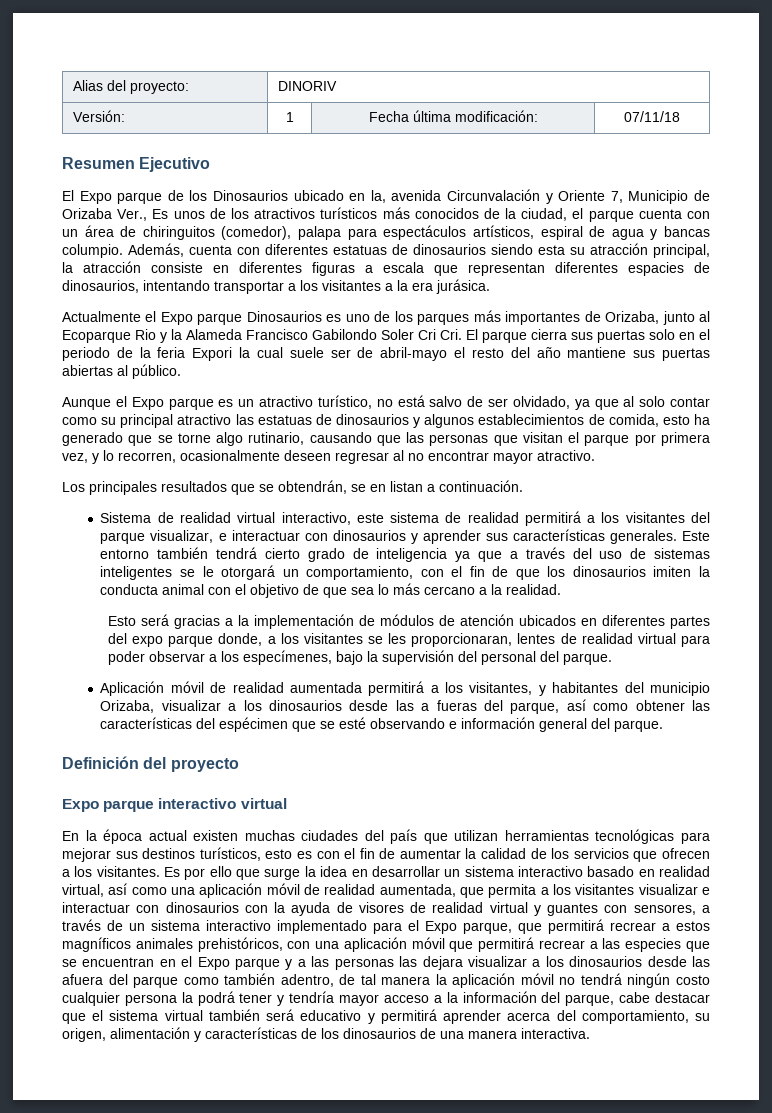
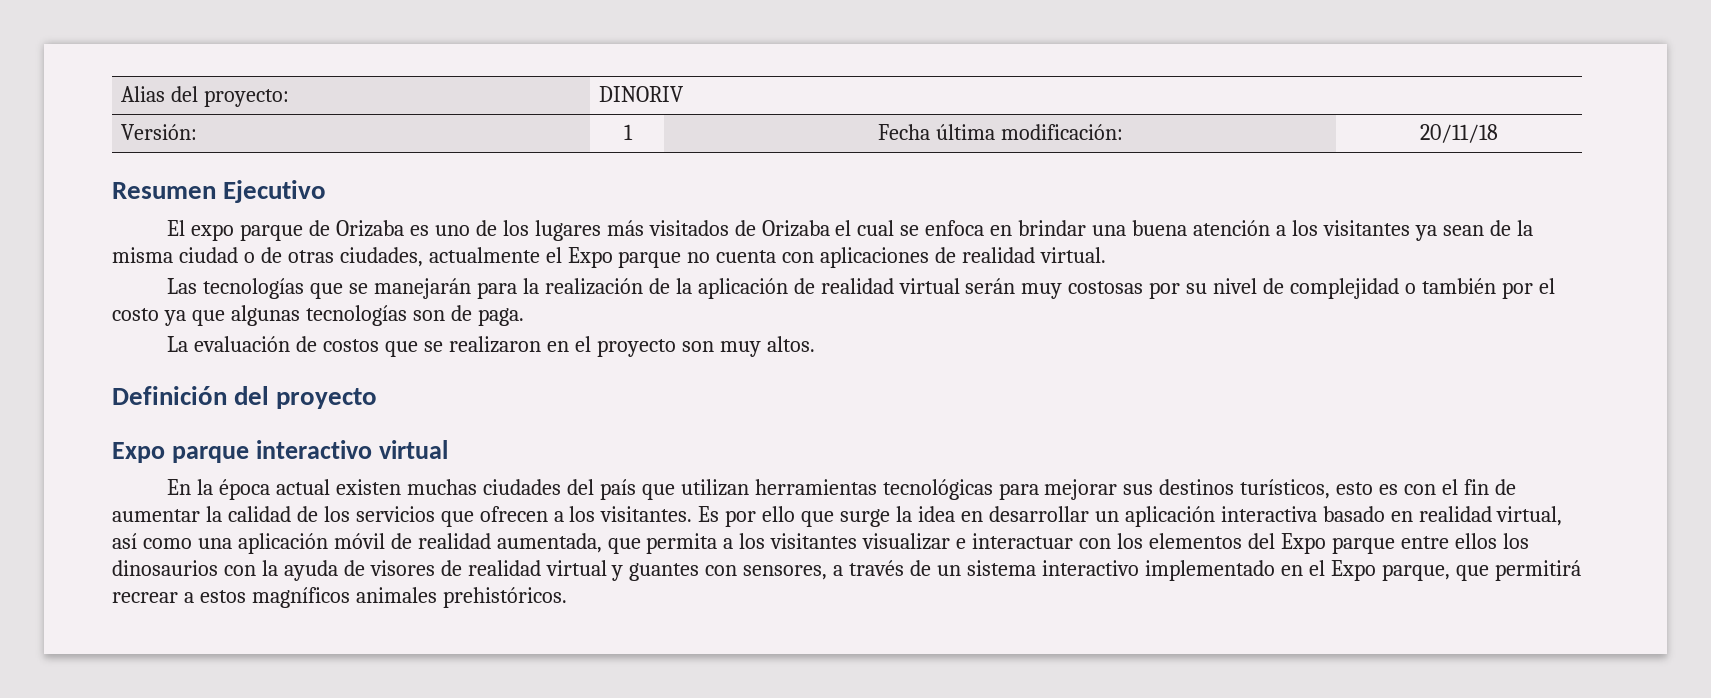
[624,111,680,122] 07/11/18 -> [1420,124,1498,143] 20/11/18
[79,191,112,204] Expo -> [191,224,235,241] expo
[189,189,711,204] [62,207,710,222] [62,225,711,240] [62,243,710,258] [62,261,710,276] [62,279,490,294] [62,310,710,325] [62,329,710,343] [62,347,710,361] [62,364,181,379] [62,395,711,410] [62,414,710,428] [62,432,710,446] [62,450,595,464] [62,480,523,495] [100,511,711,526] [100,529,710,544] [100,547,711,562] [100,565,710,580] [100,583,562,598] [108,614,710,629] [108,633,710,647] [108,650,613,665] [100,681,710,696] [100,699,711,714] [100,717,664,732] los Dinosaurios ubicado en la, avenida Circunvalación y Oriente 7, Municipio de Orizaba Ver., Es unos de los atractivos turísticos más conocidos de la ciudad, el parque cuenta con un área de chiringuitos (comedor), palapa para espectáculos artísticos, espiral de agua y bancas columpio. Además, cuenta con diferentes estatuas de dinosaurios siendo esta su atracción principal, la atracción consiste en diferentes figuras a escala que representan diferentes espacies de dinosaurios, intentando transportar a los visitantes a la era jurásica. // Actualmente el Expo parque Dinosaurios es uno de los parques más importantes de Orizaba, junto al Ecoparque Rio y la Alameda Francisco Gabilondo Soler Cri Cri. El parque cierra sus puertas solo en el periodo de la feria Expori la cual suele ser de abril-mayo el resto del año mantiene sus puertas abiertas al público. // Aunque el Expo parque es un atractivo turístico, no está salvo de ser olvidado, ya que al solo contar como su principal atractivo las estatuas de dinosaurios y algunos establecimientos de comida, esto ha generado que se torne algo rutinario, causando que las personas que visitan el parque por primera vez, y lo recorren, ocasionalmente deseen regresar al no encontrar mayor atractivo. // Los principales resultados que se obtendrán, se en listan a continuación. // Sistema de realidad virtual interactivo, este sistema de realidad permitirá a los visitantes del parque visualizar, e interactuar con dinosaurios y aprender sus características generales. Este entorno también tendrá cierto grado de inteligencia ya que a través del uso de sistemas inteligentes se le otorgará un comportamiento, con el fin de que los dinosaurios imiten la conducta animal con el objetivo de que sea lo más cercano a la realidad. // Esto será gracias a la implementación de módulos de atención ubicados en diferentes partes del expo parque donde, a los visitantes se les proporcionaran, lentes de realidad virtual para poder observar a los especímenes, bajo la supervisión del personal del parque. // Aplicación móvil de realidad aumentada permitirá a los visitantes, y habitantes del municipio Orizaba, visualizar a los dinosaurios desde las a fueras del parque, así como obtener las características del espécimen que se esté observando e información general del parque. -> [336,220,1533,241] [112,247,1107,268] [167,278,1555,299] [112,305,524,326] [167,336,815,357] Orizaba es uno de los lugares más visitados de Orizaba el cual se enfoca en brindar una buena atención a los visitantes ya sean de la misma ciudad o de otras ciudades, actualmente el Expo parque no cuenta con aplicaciones de realidad virtual. // Las tecnologías que se manejarán para la realización de la aplicación de realidad virtual serán muy costosas por su nivel de complejidad o también por el costo ya que algunas tecnologías son de paga. // La evaluación de costos que se realizaron en el proyecto son muy altos.
[464,866,583,877] sistema interactivo -> [1124,506,1317,527] aplicación interactiva
(160, 909) none -> [1116,533,1529,554] los elementos del Expo parque entre ellos los
[373,922,402,934] para -> [1280,565,1303,576] en
[197,937,710,952] [62,956,710,970] [62,973,710,988] [62,991,711,1006] [62,1009,710,1024] [62,1027,590,1042] prehistóricos, con una aplicación móvil que permitirá recrear a las especies que se encuentran en el Expo parque y a las personas las dejara visualizar a los dinosaurios desde las afuera del parque como también adentro, de tal manera la aplicación móvil no tendrá ningún costo cualquier persona la podrá tener y tendría mayor acceso a la información del parque, cabe destacar que el sistema virtual también será educativo y permitirá aprender acerca del comportamiento, su origen, alimentación y características de los dinosaurios de una manera interactiva. -> [442,587,567,608] prehistóricos.

